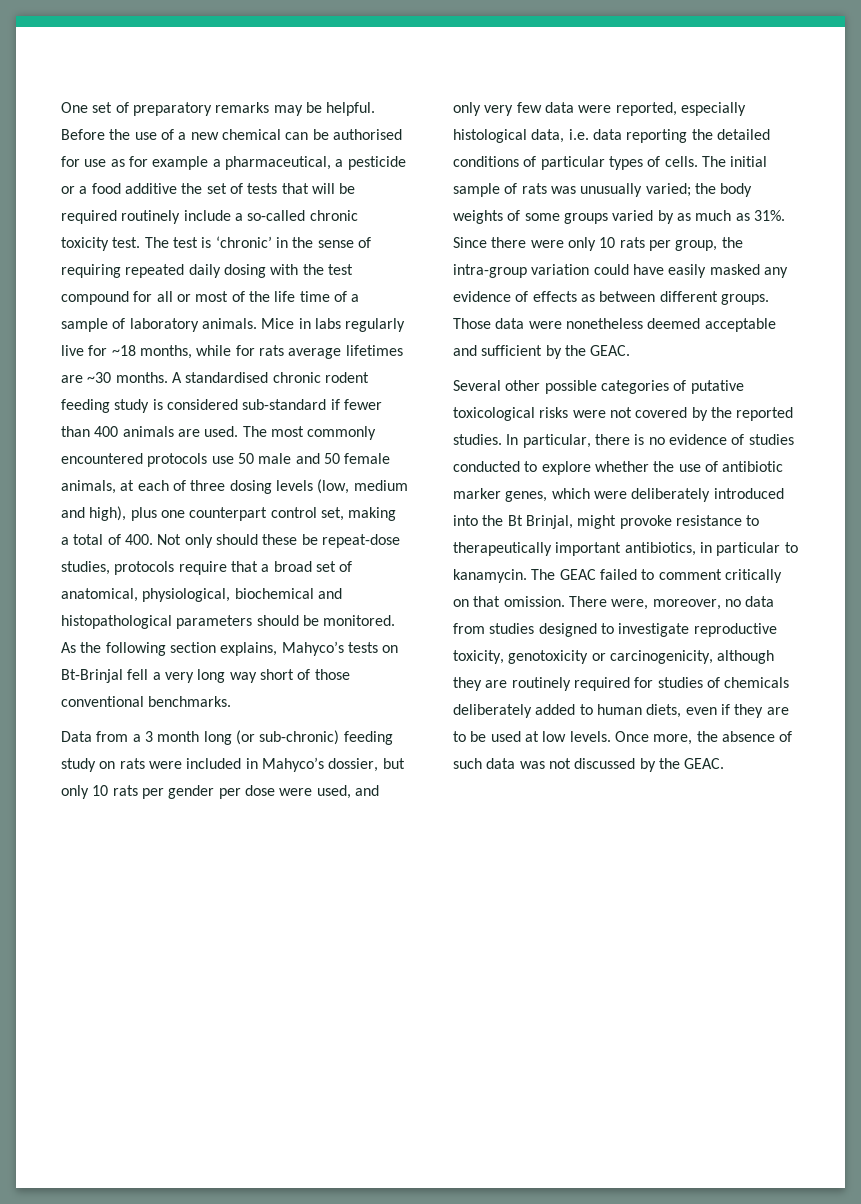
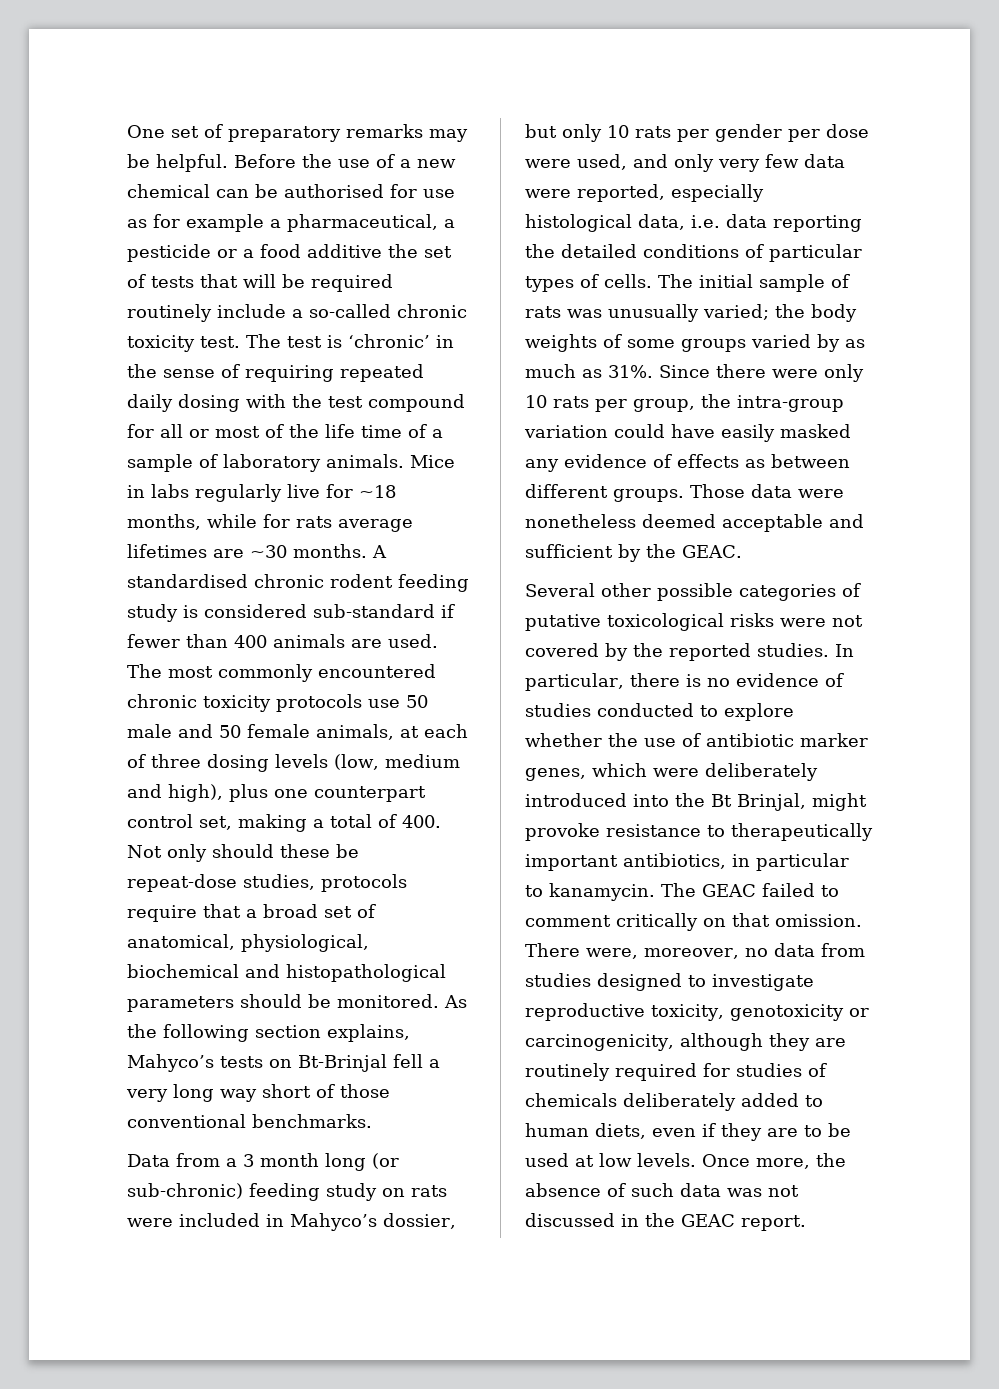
(143, 458) none -> [127,694,271,712] chronic toxicity
[639,758,725,772] by the GEAC. -> [621,1213,806,1231] in the GEAC report.

